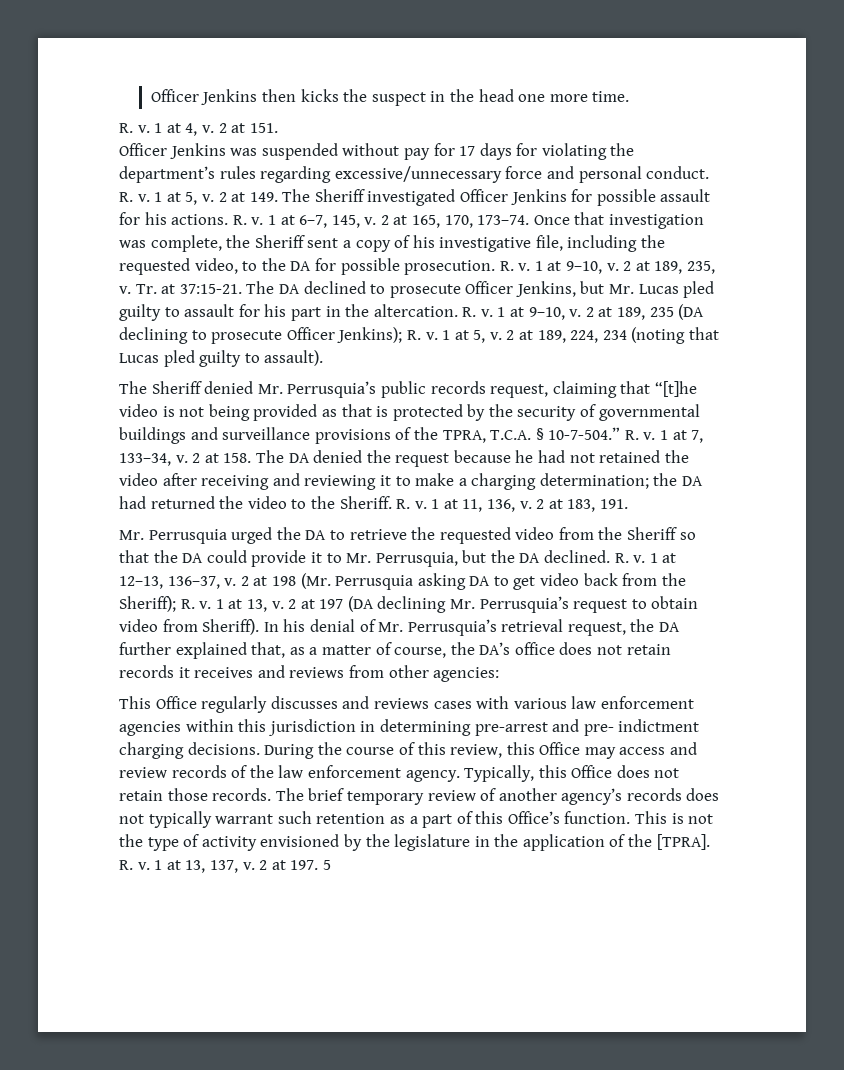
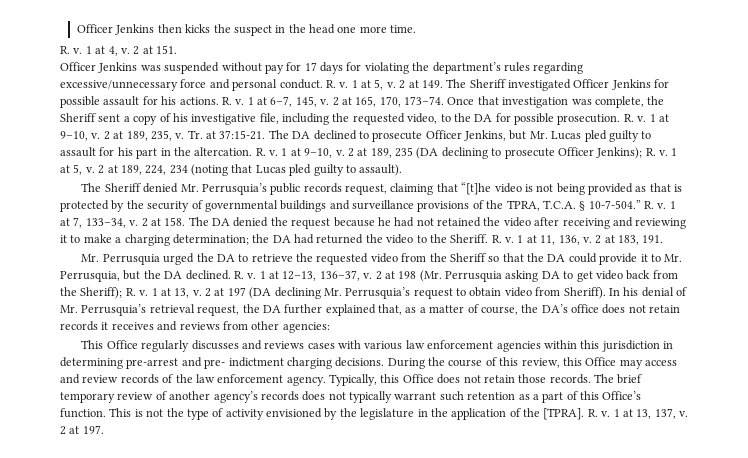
[322,860,331,870] 5 -> (104, 429) none

